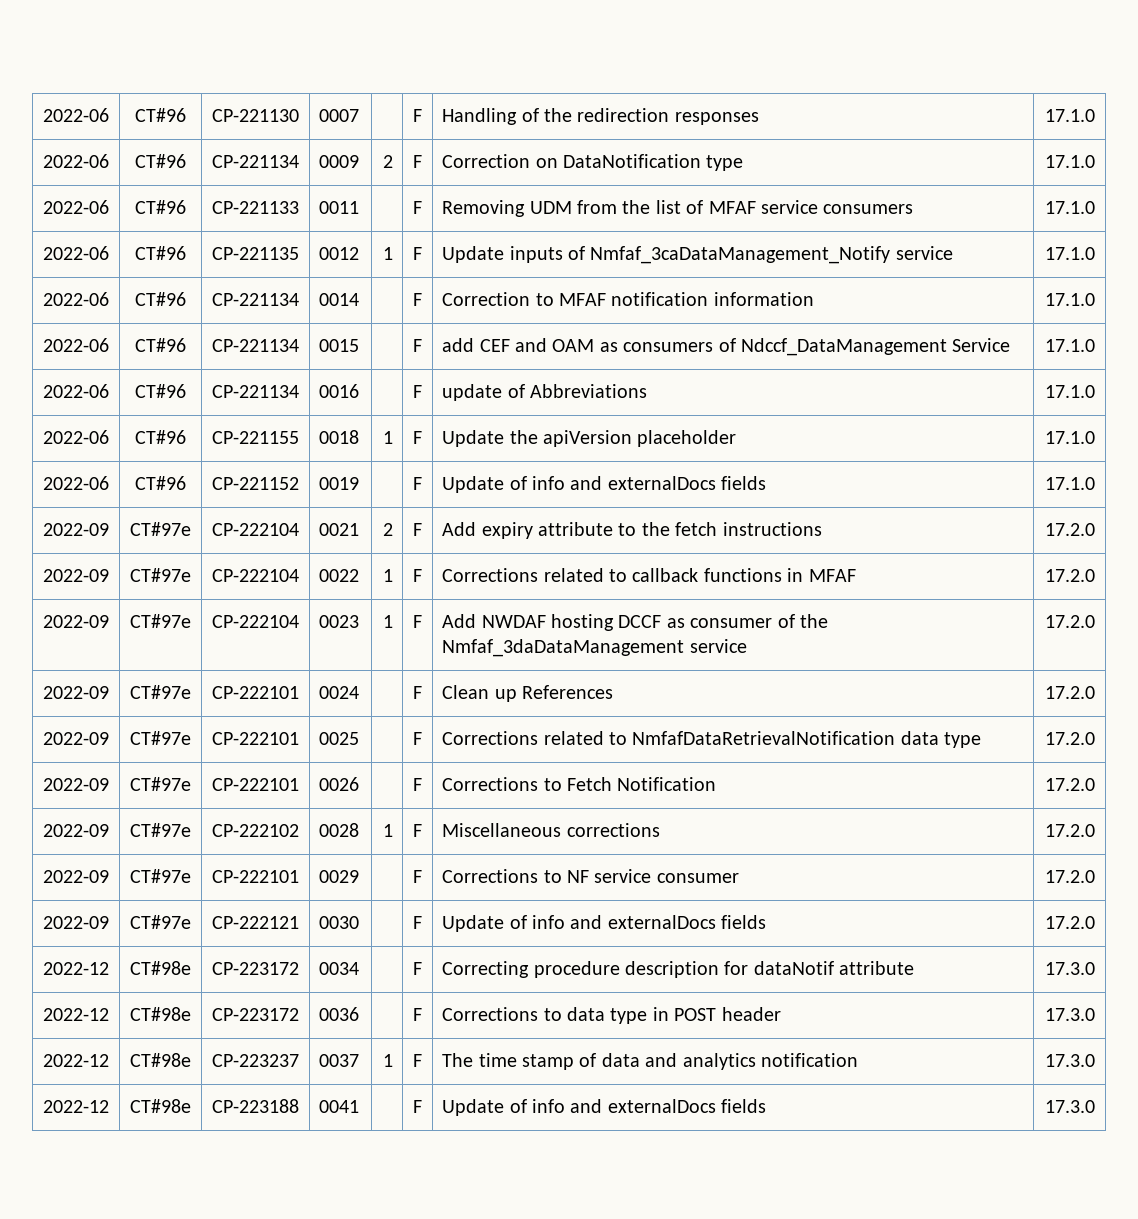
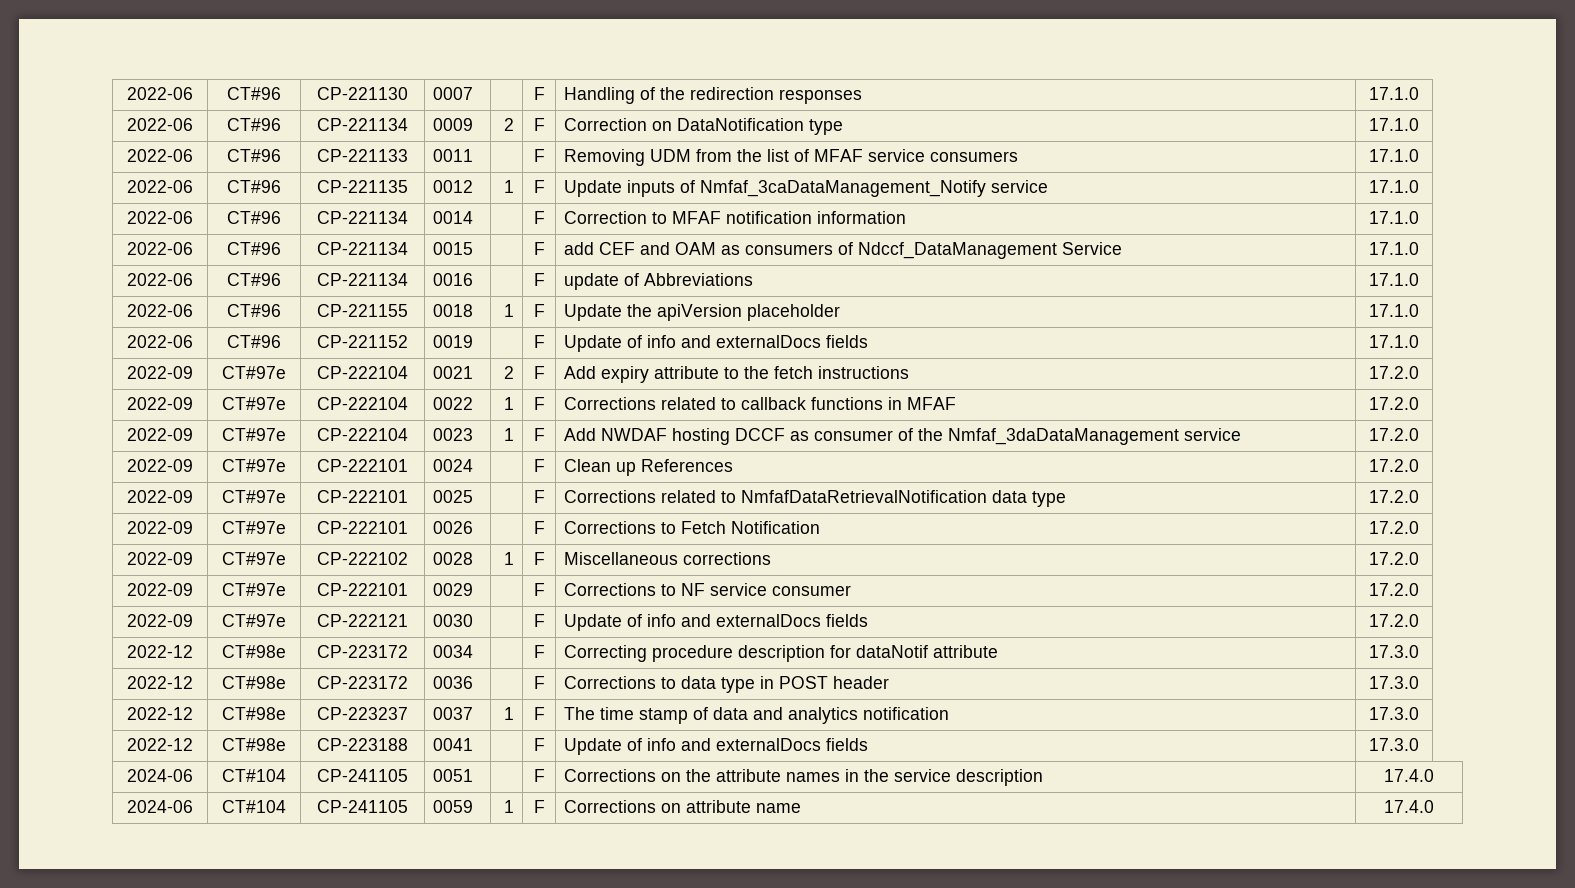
(1095, 1106) none -> [127,769,193,782] [222,769,286,782] [317,769,408,782] [432,769,473,782] [533,769,545,782] [563,769,1043,786] [1384,769,1434,782] [127,800,193,813] [222,800,286,813] [317,800,408,813] [432,800,473,813] [504,800,515,813] [533,800,545,813] [563,800,801,813] [1384,800,1434,813] // 2024-06 | CT#104 | CP-241105 | 0051 | | F | Corrections on the attribute names in the service description | 17.4.0 // 2024-06 | CT#104 | CP-241105 | 0059 | 1 | F | Corrections on attribute name | 17.4.0

